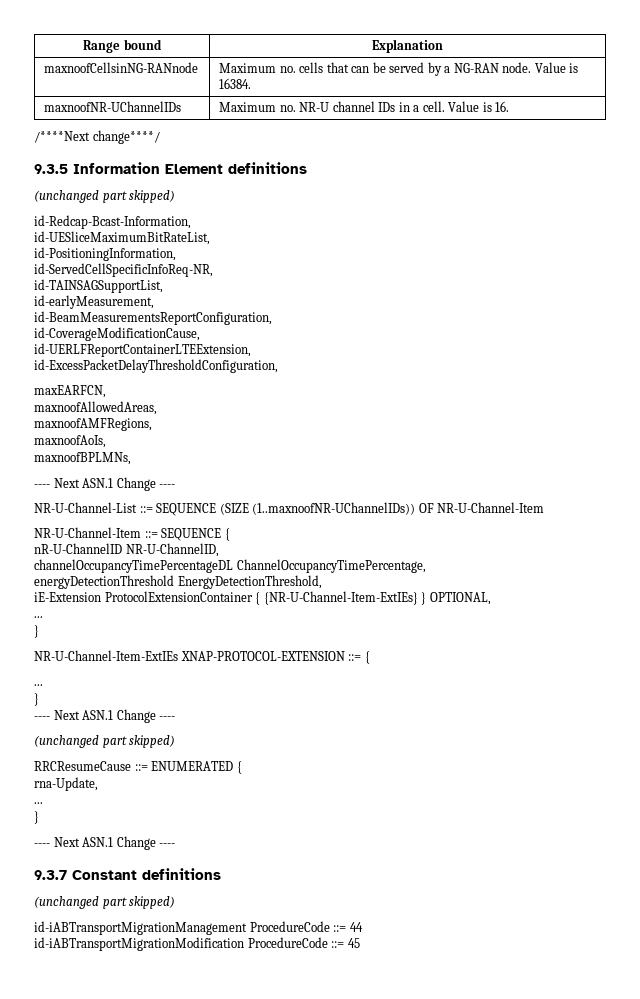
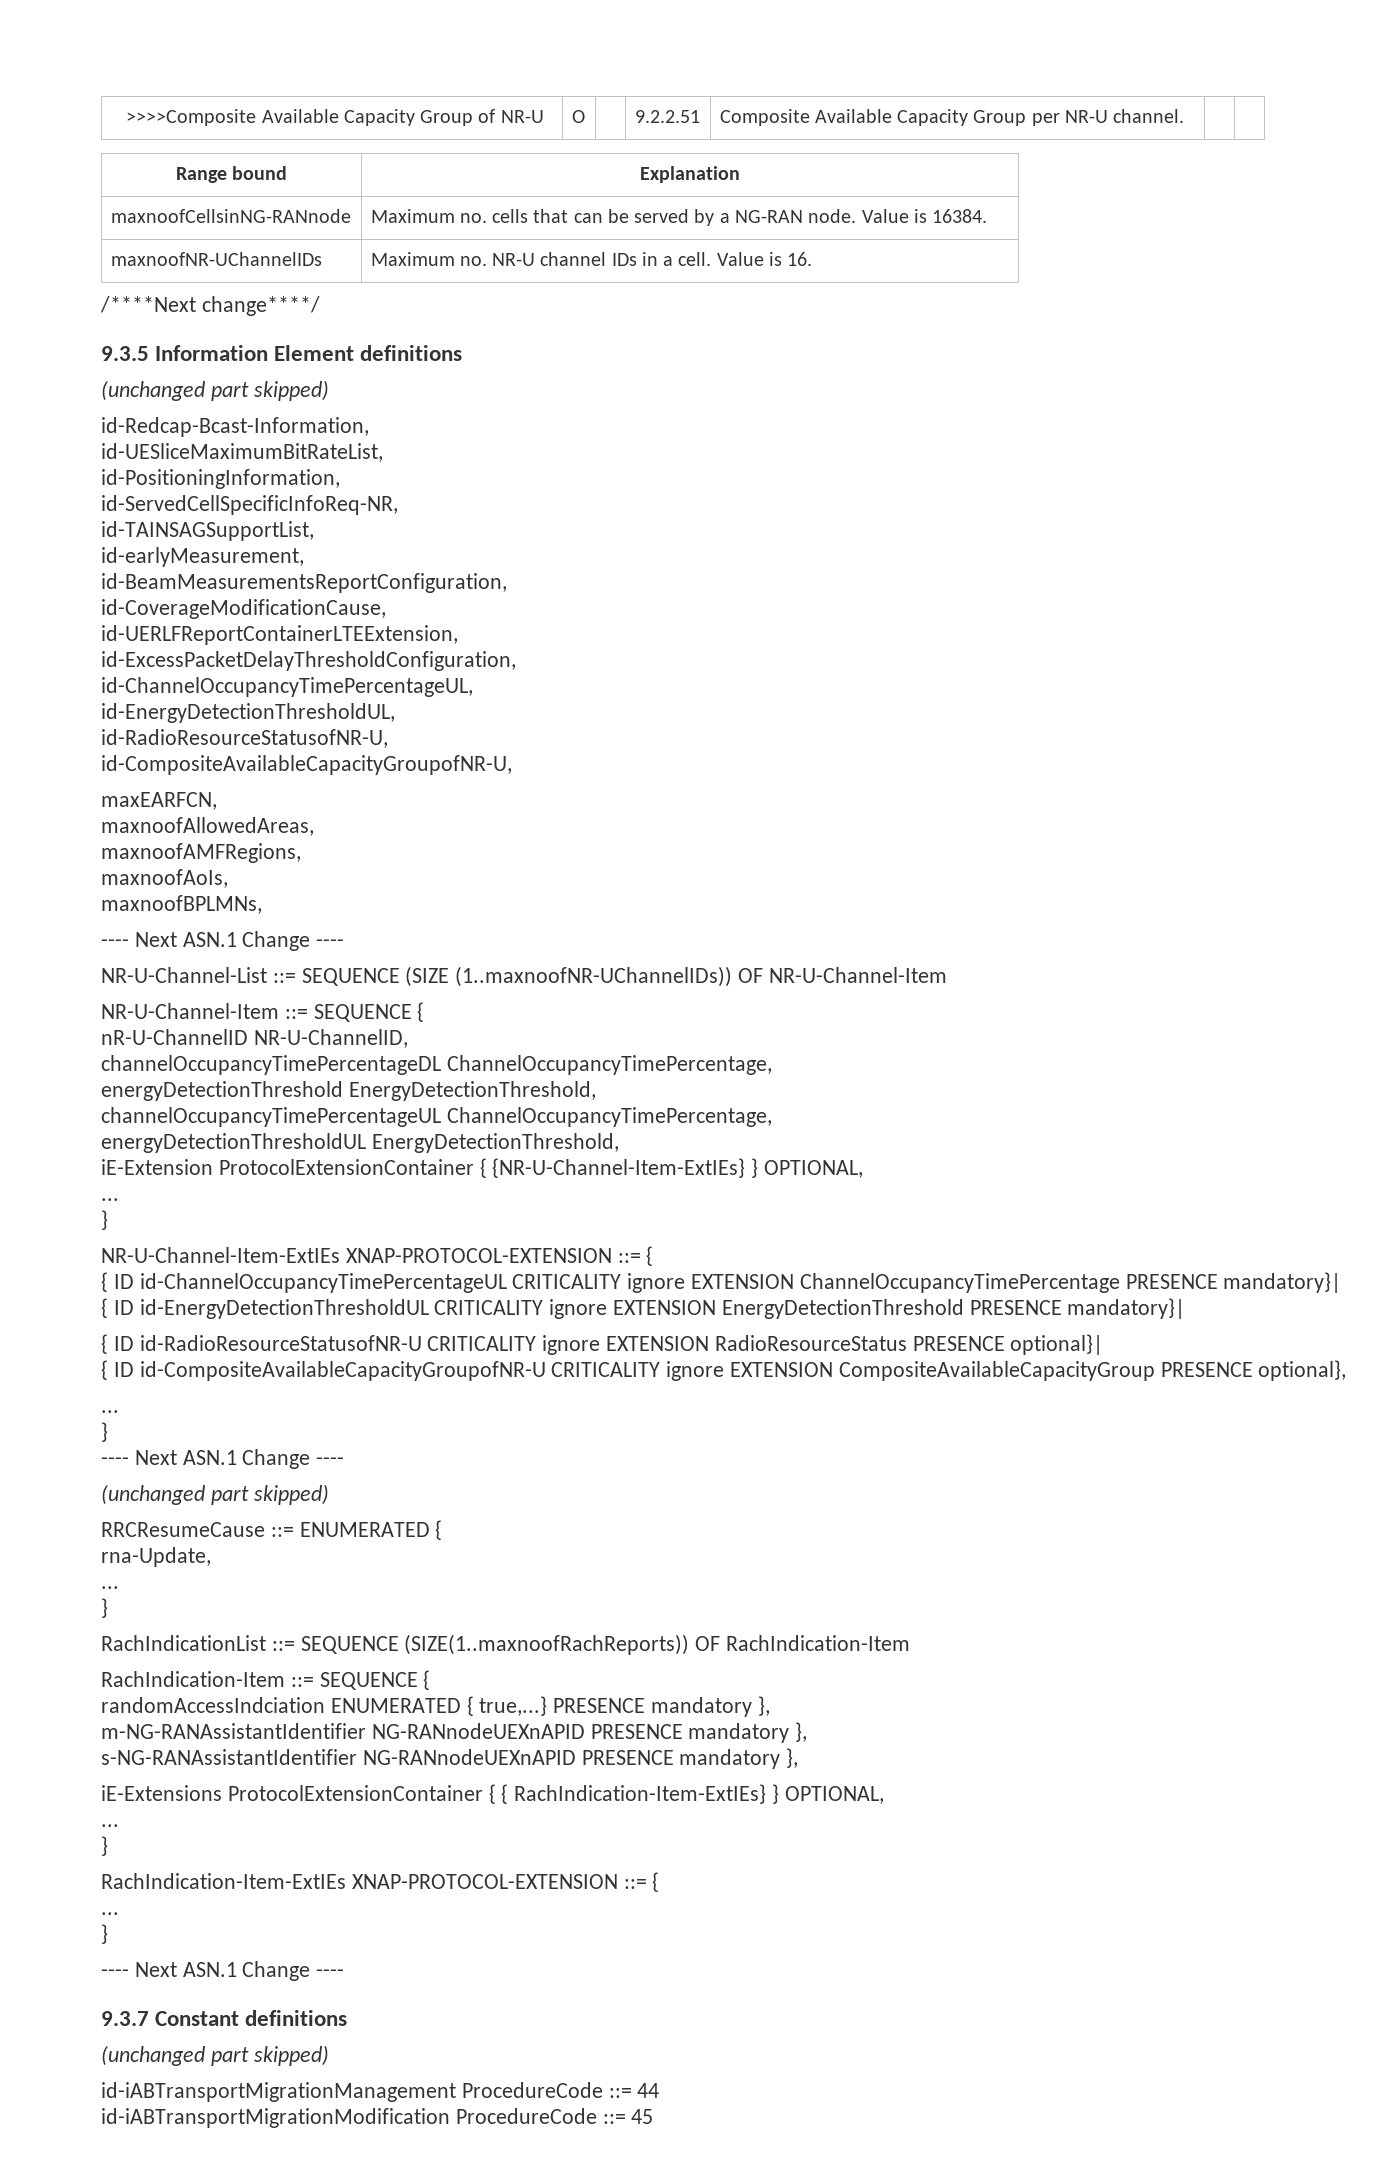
(83, 46) none -> [126,109,544,126] [571,110,585,123] [634,110,700,123] [719,109,1185,126] >>>>Composite Available Capacity Group of NR-U | O | | 9.2.2.51 | Composite Available Capacity Group per NR-U channel. | | //
(278, 366) none -> [101,677,473,697] [101,703,395,723] [101,729,388,748] [101,755,512,775] // id-ChannelOccupancyTimePercentageUL, // id-EnergyDetectionThresholdUL, // id-RadioResourceStatusofNR-U, // id-CompositeAvailableCapacityGroupofNR-U,
(322, 582) none -> [101,1107,772,1127] [101,1133,619,1153] // channelOccupancyTimePercentageUL ChannelOccupancyTimePercentage, // energyDetectionThresholdUL EnergyDetectionThreshold,
(370, 657) none -> [101,1272,1342,1293] [101,1298,1186,1319] [101,1334,1104,1355] [101,1360,1347,1381] // { ID id-ChannelOccupancyTimePercentageUL CRITICALITY ignore EXTENSION ChannelOccupancyTimePercentage PRESENCE mandatory}| // { ID id-EnergyDetectionThresholdUL CRITICALITY ignore EXTENSION EnergyDetectionThreshold PRESENCE mandatory}| // { ID id-RadioResourceStatusofNR-U CRITICALITY ignore EXTENSION RadioResourceStatus PRESENCE optional}| // { ID id-CompositeAvailableCapacityGroupofNR-U CRITICALITY ignore EXTENSION CompositeAvailableCapacityGroup PRESENCE optional},
(39, 817) none -> [101,1634,911,1655] [101,1670,431,1690] [101,1696,770,1717] [101,1722,808,1743] [101,1748,799,1769] [101,1784,884,1804] [101,1824,119,1827] [101,1836,108,1856] [101,1872,660,1892] [101,1912,119,1915] [101,1924,108,1944] // RachIndicationList ::= SEQUENCE (SIZE(1..maxnoofRachReports)) OF RachIndication-Item // RachIndication-Item ::= SEQUENCE { // randomAccessIndciation ENUMERATED { true,...} PRESENCE mandatory }, // m-NG-RANAssistantIdentifier NG-RANnodeUEXnAPID PRESENCE mandatory }, // s-NG-RANAssistantIdentifier NG-RANnodeUEXnAPID PRESENCE mandatory }, // iE-Extensions ProtocolExtensionContainer { { RachIndication-Item-ExtIEs} } OPTIONAL, // ... // } // RachIndication-Item-ExtIEs XNAP-PROTOCOL-EXTENSION ::= { // ... // }

